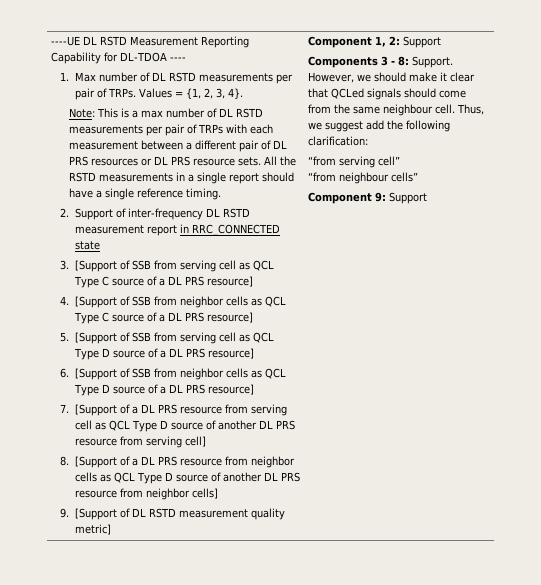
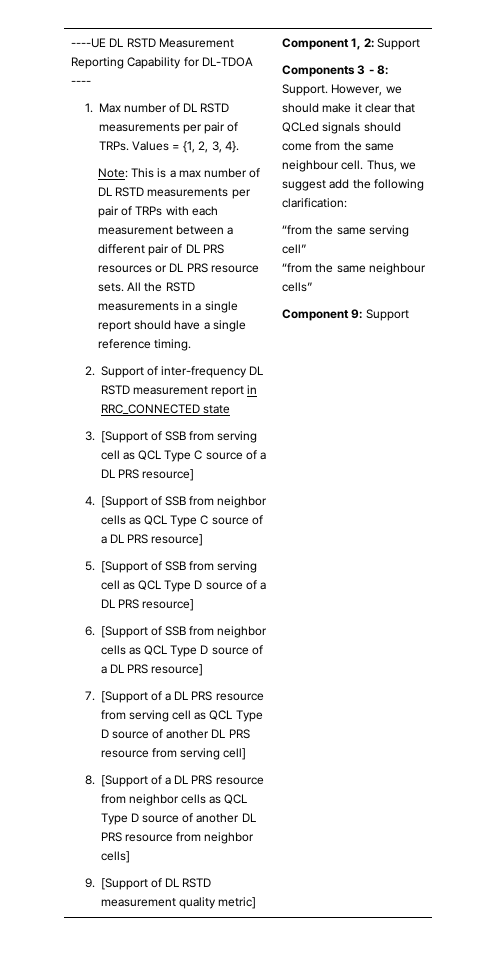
(337, 161) none -> [315,225,366,235] the same
(337, 177) none -> [315,263,366,273] the same

